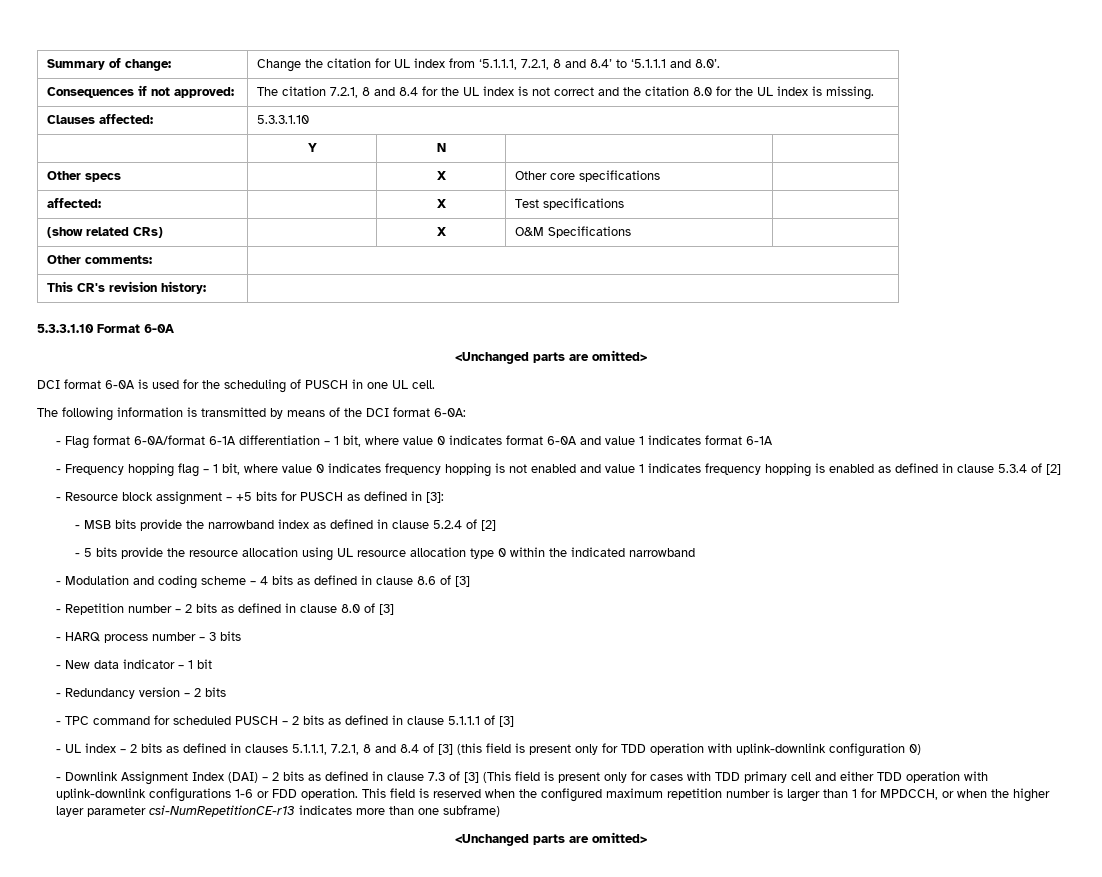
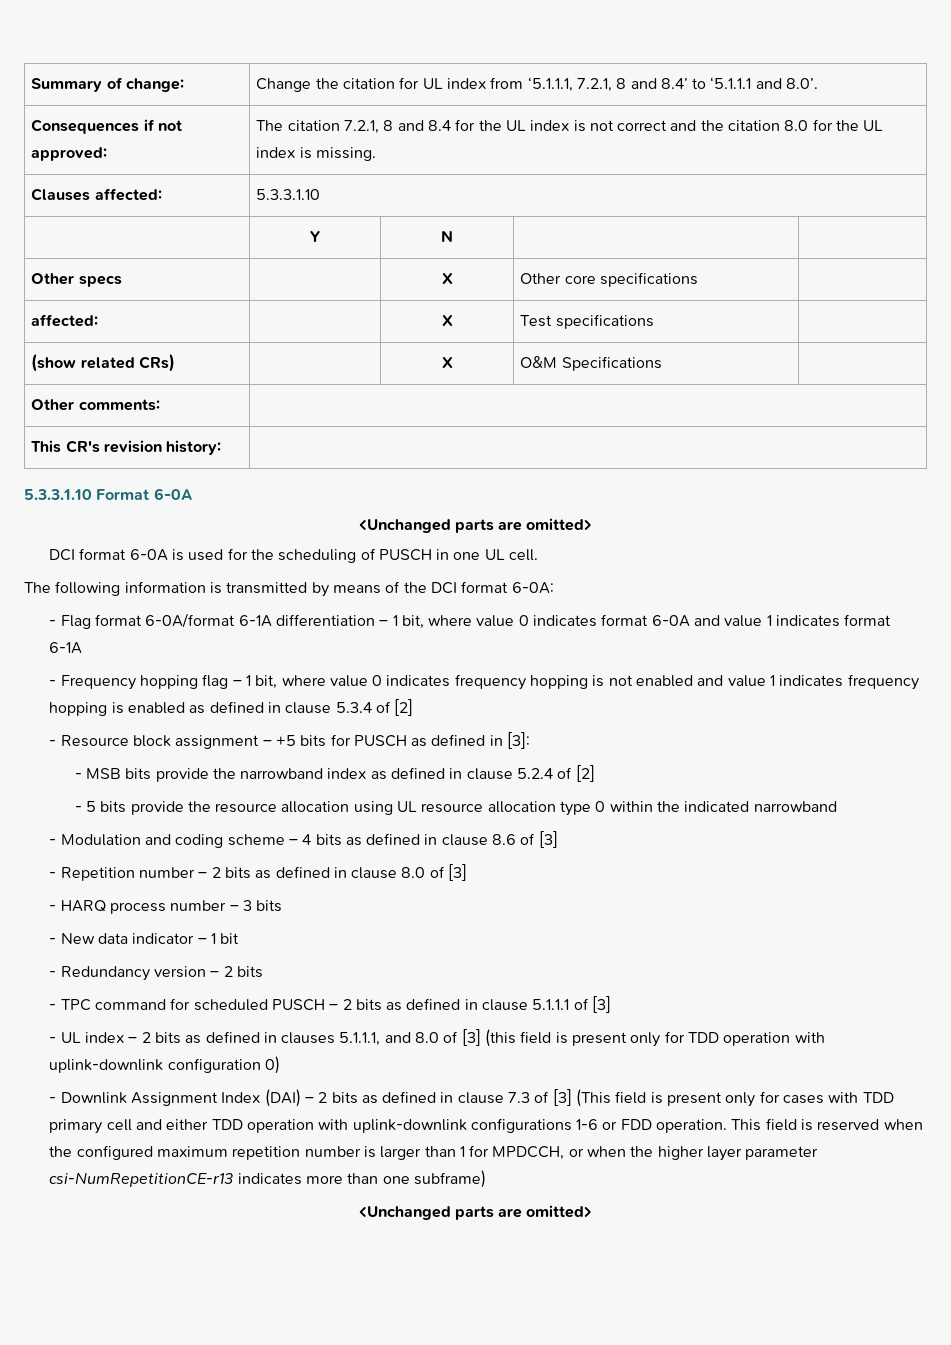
[331,744,420,755] 7.2.1, 8 and 8.4 -> [384,1032,440,1043] and 8.0

